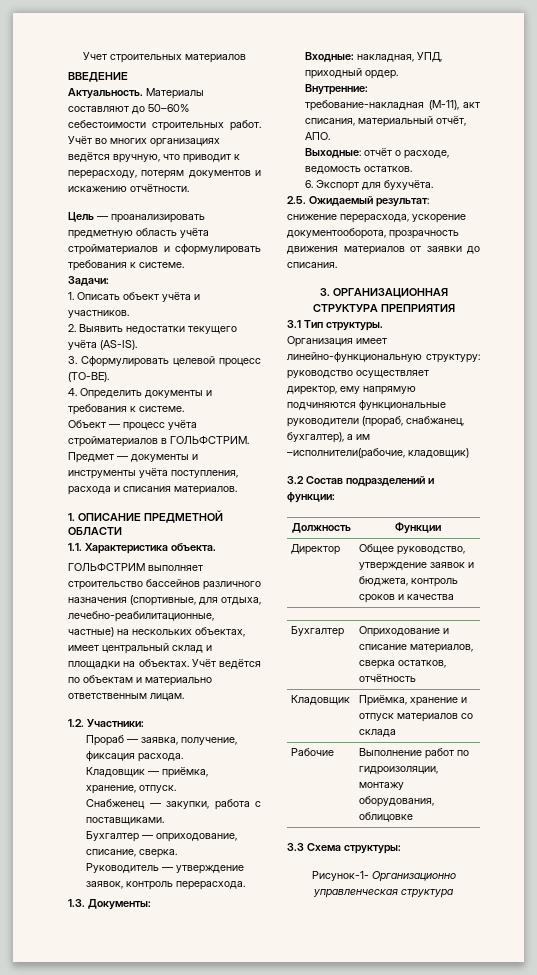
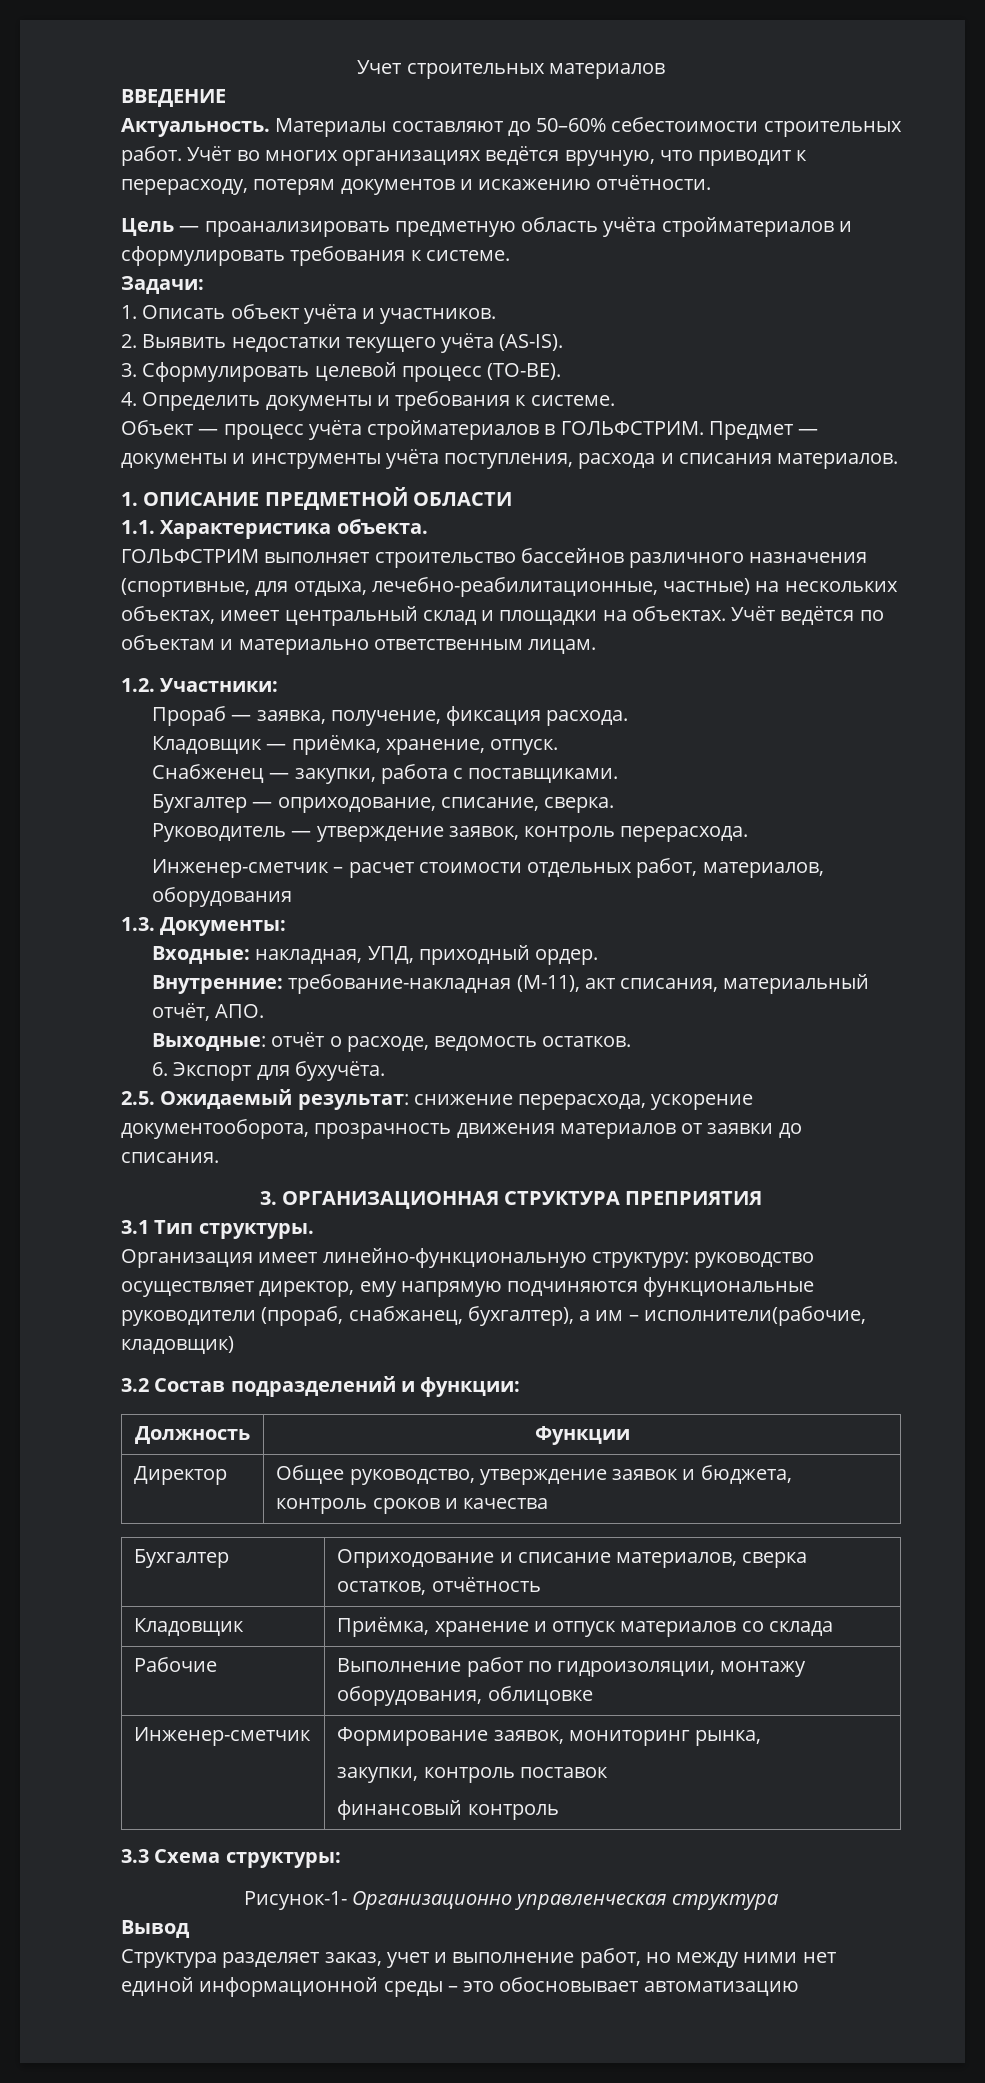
(246, 885) none -> [152,858,824,878] [152,887,293,907] // Инженер-сметчик – расчет стоимости отдельных работ, материалов, оборудования
[287,448,405,459] –исполнители(рабочие, -> [628,1306,866,1326] – исполнители(рабочие,
(414, 817) none -> [134,1727,312,1746] [337,1727,762,1746] [337,1767,608,1783] [337,1800,559,1820] // Инженер-сметчик | Формирование заявок, мониторинг рынка, // закупки, контроль поставок // финансовый контроль
(453, 893) none -> [121,1920,189,1938] [121,1948,836,1968] [121,1977,799,1997] // Вывод // Структура разделяет заказ, учет и выполнение работ, но между ними нет единой информационной среды – это обосновывает автоматизацию

